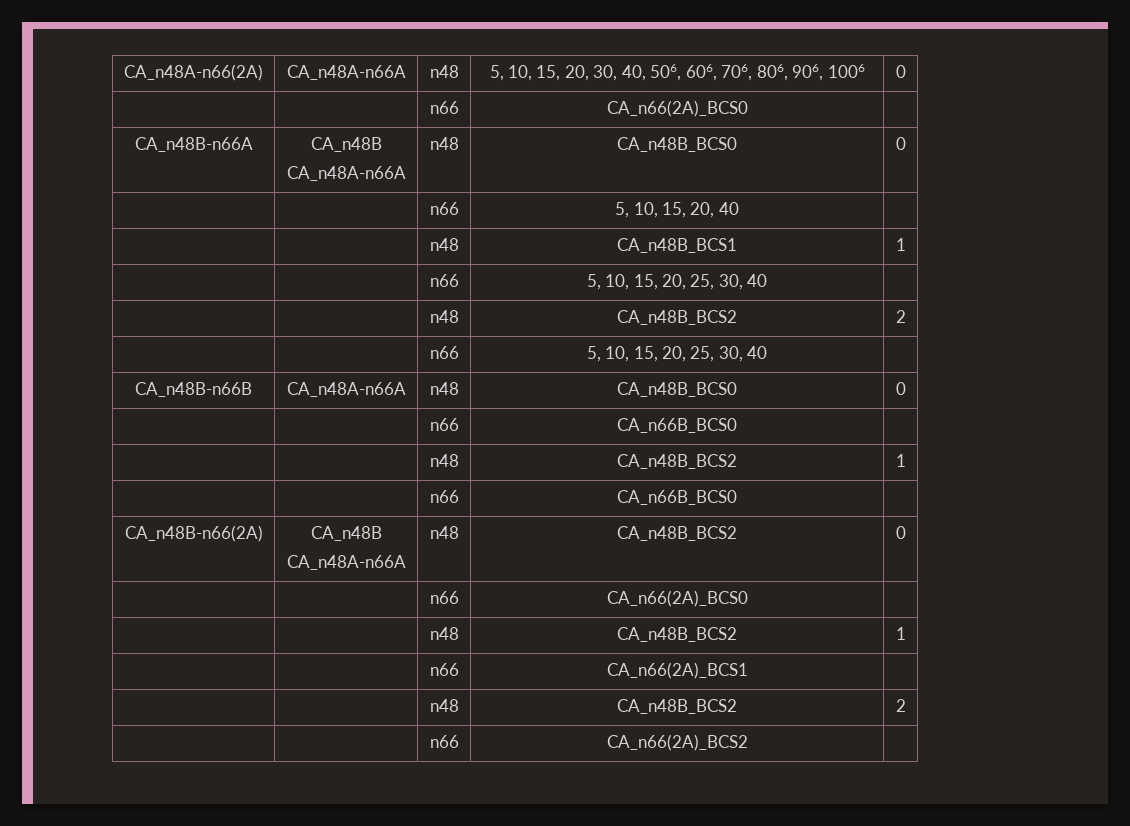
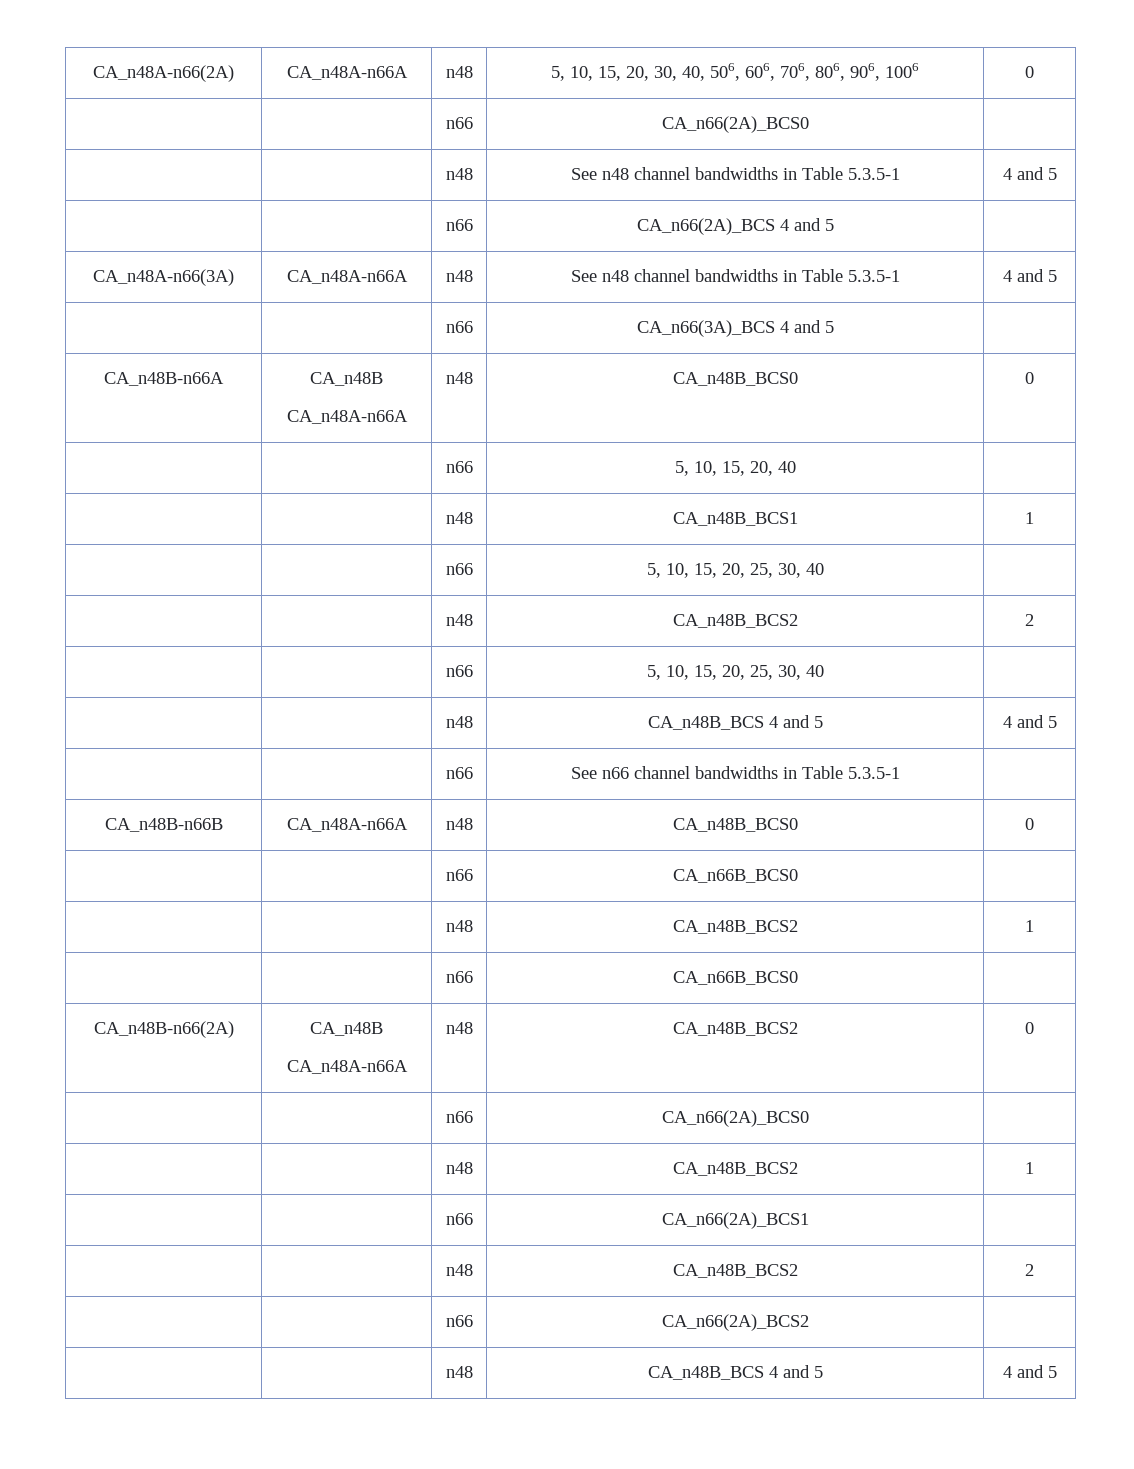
(748, 108) none -> [445,168,473,180] [570,167,900,180] [1002,167,1057,180] [445,219,473,231] [636,218,834,235] [93,269,234,286] [286,270,408,284] [445,270,473,282] [570,269,900,282] [1002,269,1057,282] [445,321,473,333] [636,320,834,337] // | | n48 | See n48 channel bandwidths in Table 5.3.5-1 | 4 and 5 // | | n66 | CA_n66(2A)_BCS 4 and 5 | // CA_n48A-n66(3A) | CA_n48A-n66A | n48 | See n48 channel bandwidths in Table 5.3.5-1 | 4 and 5 // | | n66 | CA_n66(3A)_BCS 4 and 5 |
(768, 352) none -> [445,716,473,728] [647,715,823,730] [1002,715,1057,728] [445,767,473,779] [570,766,900,779] // | | n48 | CA_n48B_BCS 4 and 5 | 4 and 5 // | | n66 | See n66 channel bandwidths in Table 5.3.5-1 |
(748, 742) none -> [445,1366,473,1378] [647,1365,823,1380] [1002,1365,1057,1378] // | | n48 | CA_n48B_BCS 4 and 5 | 4 and 5

